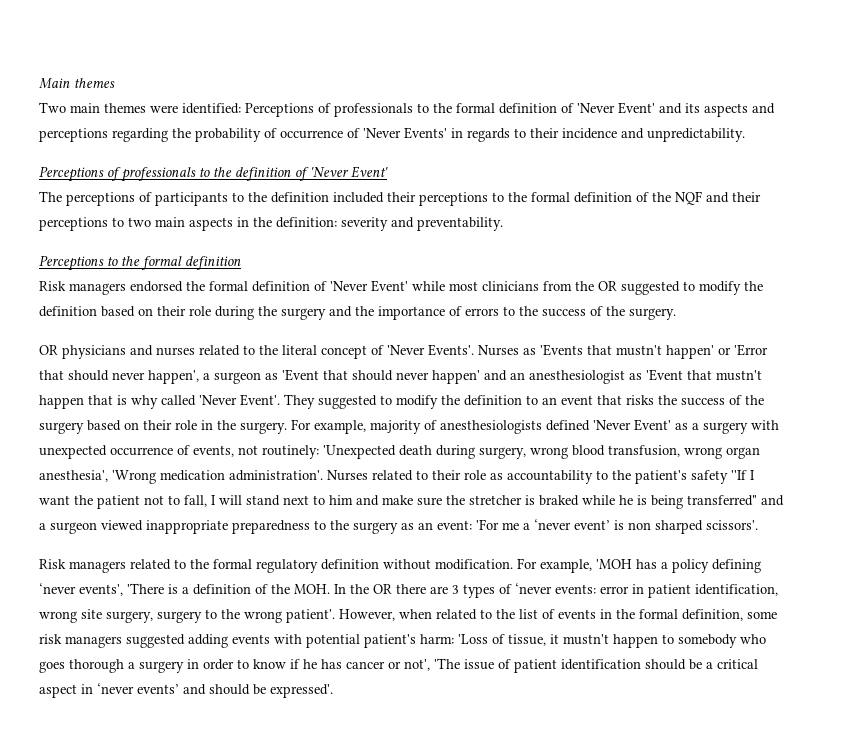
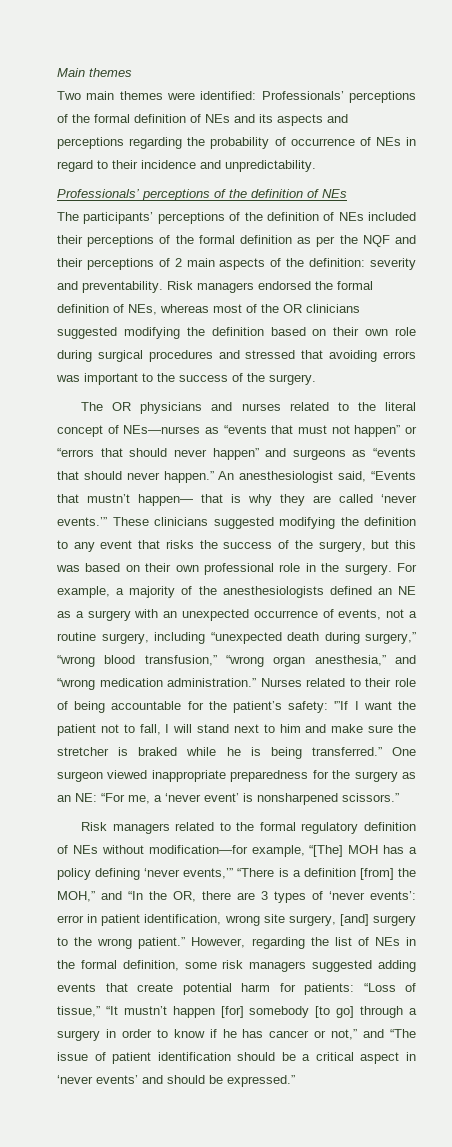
[245,102,655,117] Perceptions of professionals to the formal definition of 'Never Event' -> [261,91,416,103] [57,114,230,123] Professionals’ perceptions of the formal definition of NEs
[363,127,510,142] 'Never Events' in regards -> [375,137,416,146] [57,160,93,172] NEs in regard
[39,166,388,182] [39,191,329,206] Perceptions of professionals to the definition of 'Never Event' // The perceptions of participants to the definition -> [57,189,347,201] [57,212,364,224] Professionals’ perceptions of the definition of NEs // The participants’ perceptions of the definition of NEs
[492,192,649,203] to the formal definition of -> [159,235,336,247] of the formal definition as per
[112,217,151,227] to two -> [158,258,182,267] of 2
[237,217,249,227] in -> [270,258,282,267] of
[39,255,241,271] // Perceptions to the formal definition // -> (163, 287) none
[330,280,741,295] 'Never Event' while most clinicians from the OR suggested to modify -> [128,304,360,315] [57,327,180,339] NEs, whereas most of the OR clinicians suggested modifying
(186, 311) none -> [365,329,389,336] own
[258,306,499,320] the surgery and the importance of errors -> [97,350,416,362] [56,373,138,385] surgical procedures and stressed that avoiding errors was important
(676, 314) none -> [81,402,104,411] The
[387,344,768,359] [39,369,762,384] [39,395,84,409] 'Never Events'. Nurses as 'Events that mustn't happen' or 'Error that should never happen', a surgeon as 'Event that should never happen' and an anesthesiologist as 'Event that mustn't happen -> [123,425,417,437] [57,448,416,460] [57,471,416,483] [57,494,193,506] NEs—nurses as “events that must not happen” or “errors that should never happen” and surgeons as “events that should never happen.” An anesthesiologist said, “Events that mustn’t happen—
[161,394,438,409] called 'Never Event'. They suggested to modify -> [280,494,417,506] [57,517,335,529] they are called ‘never events.’” These clinicians suggested modifying
[542,397,557,405] an -> [73,542,95,552] any
[39,420,172,434] surgery based on their -> [318,540,417,552] [56,563,274,575] surgery, but this was based on their own professional
(366, 427) none -> [116,588,125,595] a
(437, 425) none -> [198,586,217,595] the
[593,419,671,431] 'Never Event' -> [377,586,416,595] an NE
(779, 425) none -> [163,611,178,618] an
[262,445,760,459] [39,470,323,484] routinely: 'Unexpected death during surgery, wrong blood transfusion, wrong organ anesthesia', 'Wrong medication administration'. -> [409,611,418,618] [57,632,416,644] [57,655,416,667] [57,678,257,690] a routine surgery, including “unexpected death during surgery,” “wrong blood transfusion,” “wrong organ anesthesia,” and “wrong medication administration.”
[490,470,747,484] as accountability to the patient's safety ''If -> [57,701,349,713] of being accountable for the patient’s safety: '”If
[687,495,784,506] [39,523,46,530] transferred" and a -> [311,747,416,756] transferred.” One
[314,520,326,530] to -> [312,770,329,779] for
[437,519,519,530] event: 'For me -> [75,793,150,804] NE: “For me,
[628,520,758,534] non sharped scissors'. -> [257,793,399,805] nonsharpened scissors.”
[383,558,632,573] without modification. For example, 'MOH -> [57,845,379,857] of NEs without modification—for example, “[The] MOH
[79,583,164,596] events', 'There -> [183,868,275,879] events,’” “There
[255,584,392,594] of the MOH. In the OR -> [359,868,416,880] [57,891,196,902] [from] the MOH,” and “In the OR,
[555,584,596,594] events: -> [370,891,416,900] events’:
(153, 617) none -> [339,914,369,926] [and]
[286,609,492,623] patient'. However, when related to -> [138,937,305,949] patient.” However, regarding
[558,609,596,619] events -> [374,937,400,946] NEs
[274,634,766,648] [39,659,124,673] with potential patient's harm: 'Loss of tissue, it mustn't happen to somebody who goes thorough -> [105,983,416,995] [57,1006,404,1018] that create potential harm for patients: “Loss of tissue,” “It mustn’t happen [for] somebody [to go] through
[404,658,460,671] not', 'The -> [331,1029,417,1040] not,” and “The
[270,684,333,698] expressed'. -> [227,1075,295,1087] expressed.”

